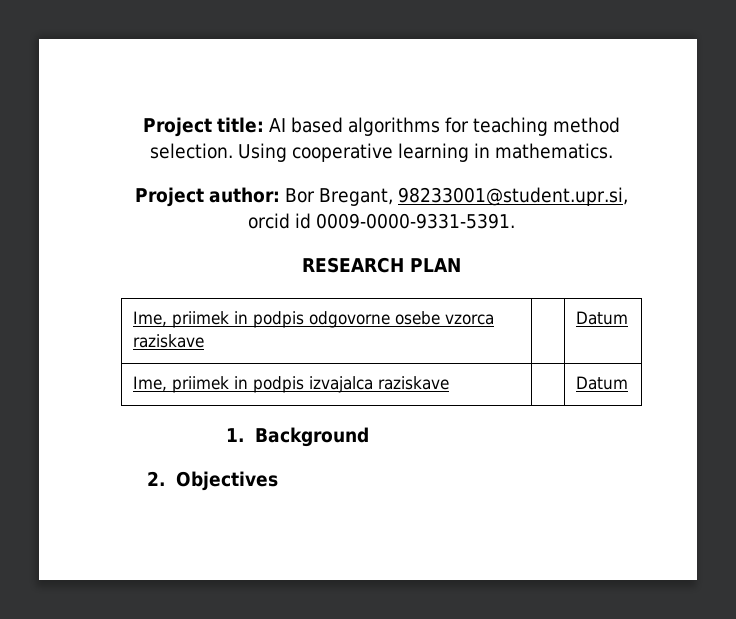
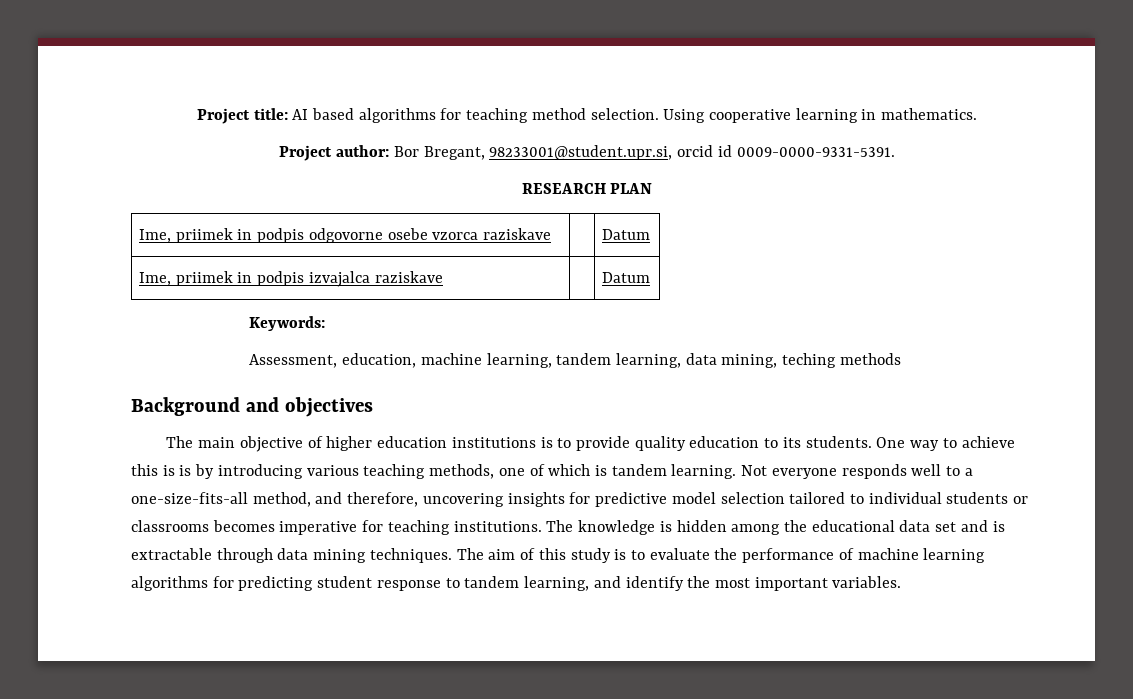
[226,427,369,447] [147,471,278,491] 1. Background // 2. Objectives -> [249,316,326,331] [249,353,901,368] [131,397,373,417] [166,436,1015,452] [131,464,973,479] [131,492,1029,507] [131,520,1005,535] [131,548,986,563] [131,576,902,591] Keywords: // Assessment, education, machine learning, tandem learning, data mining, teching methods // Background and objectives // The main objective of higher education institutions is to provide quality education to its students. One way to achieve this is is by introducing various teaching methods, one of which is tandem learning. Not everyone responds well to a one-size-fits-all method, and therefore, uncovering insights for predictive model selection tailored to individual students or classrooms becomes imperative for teaching institutions. The knowledge is hidden among the educational data set and is extractable through data mining techniques. The aim of this study is to evaluate the performance of machine learning algorithms for predicting student response to tandem learning, and identify the most important variables.

